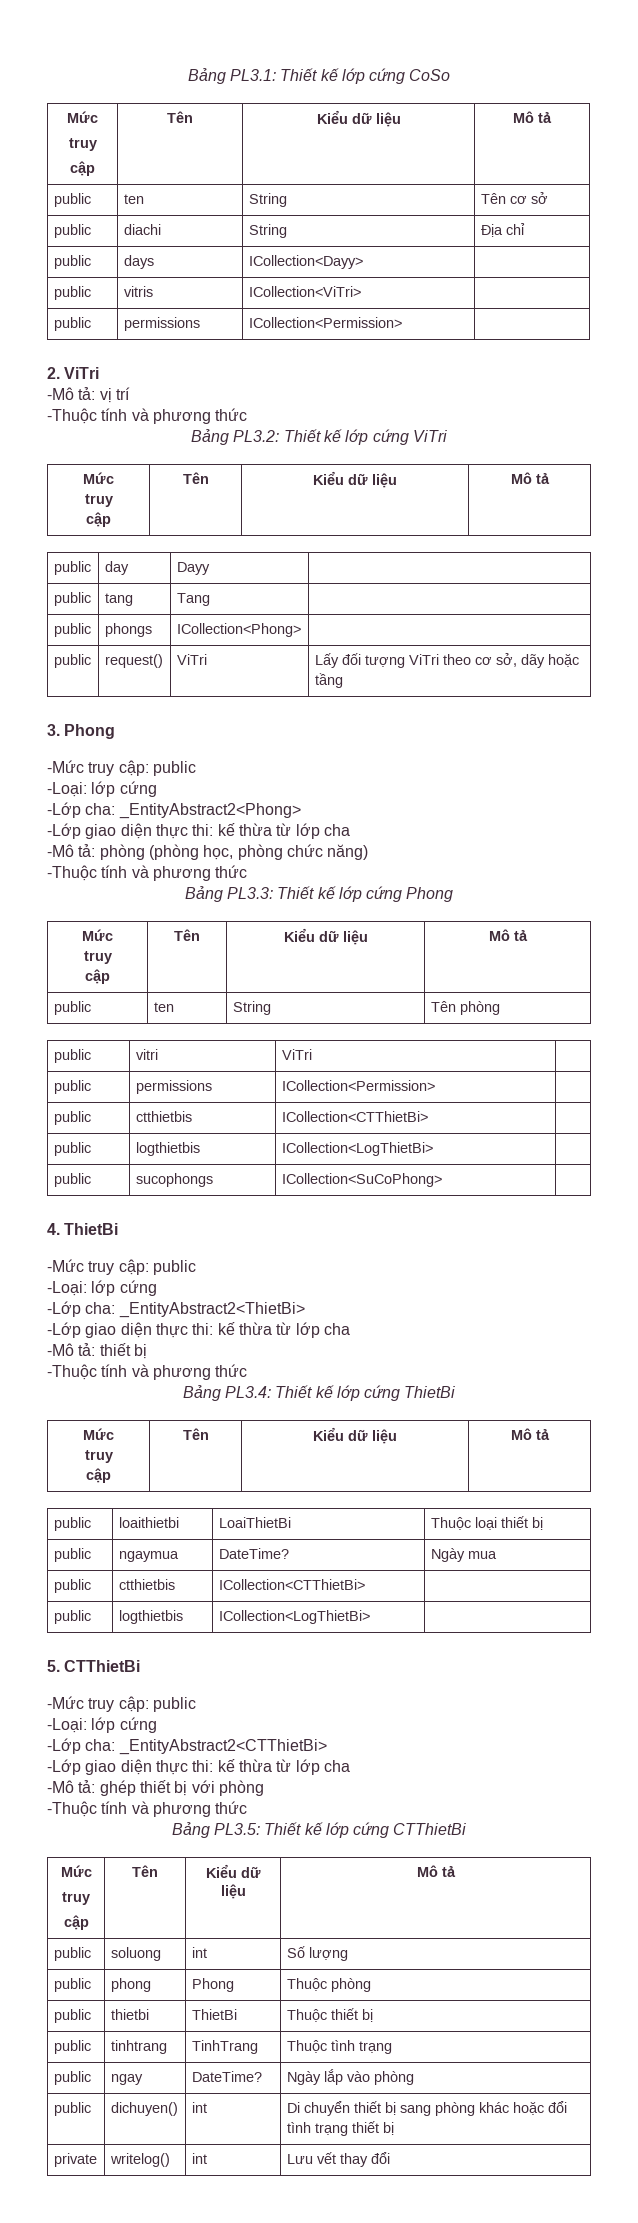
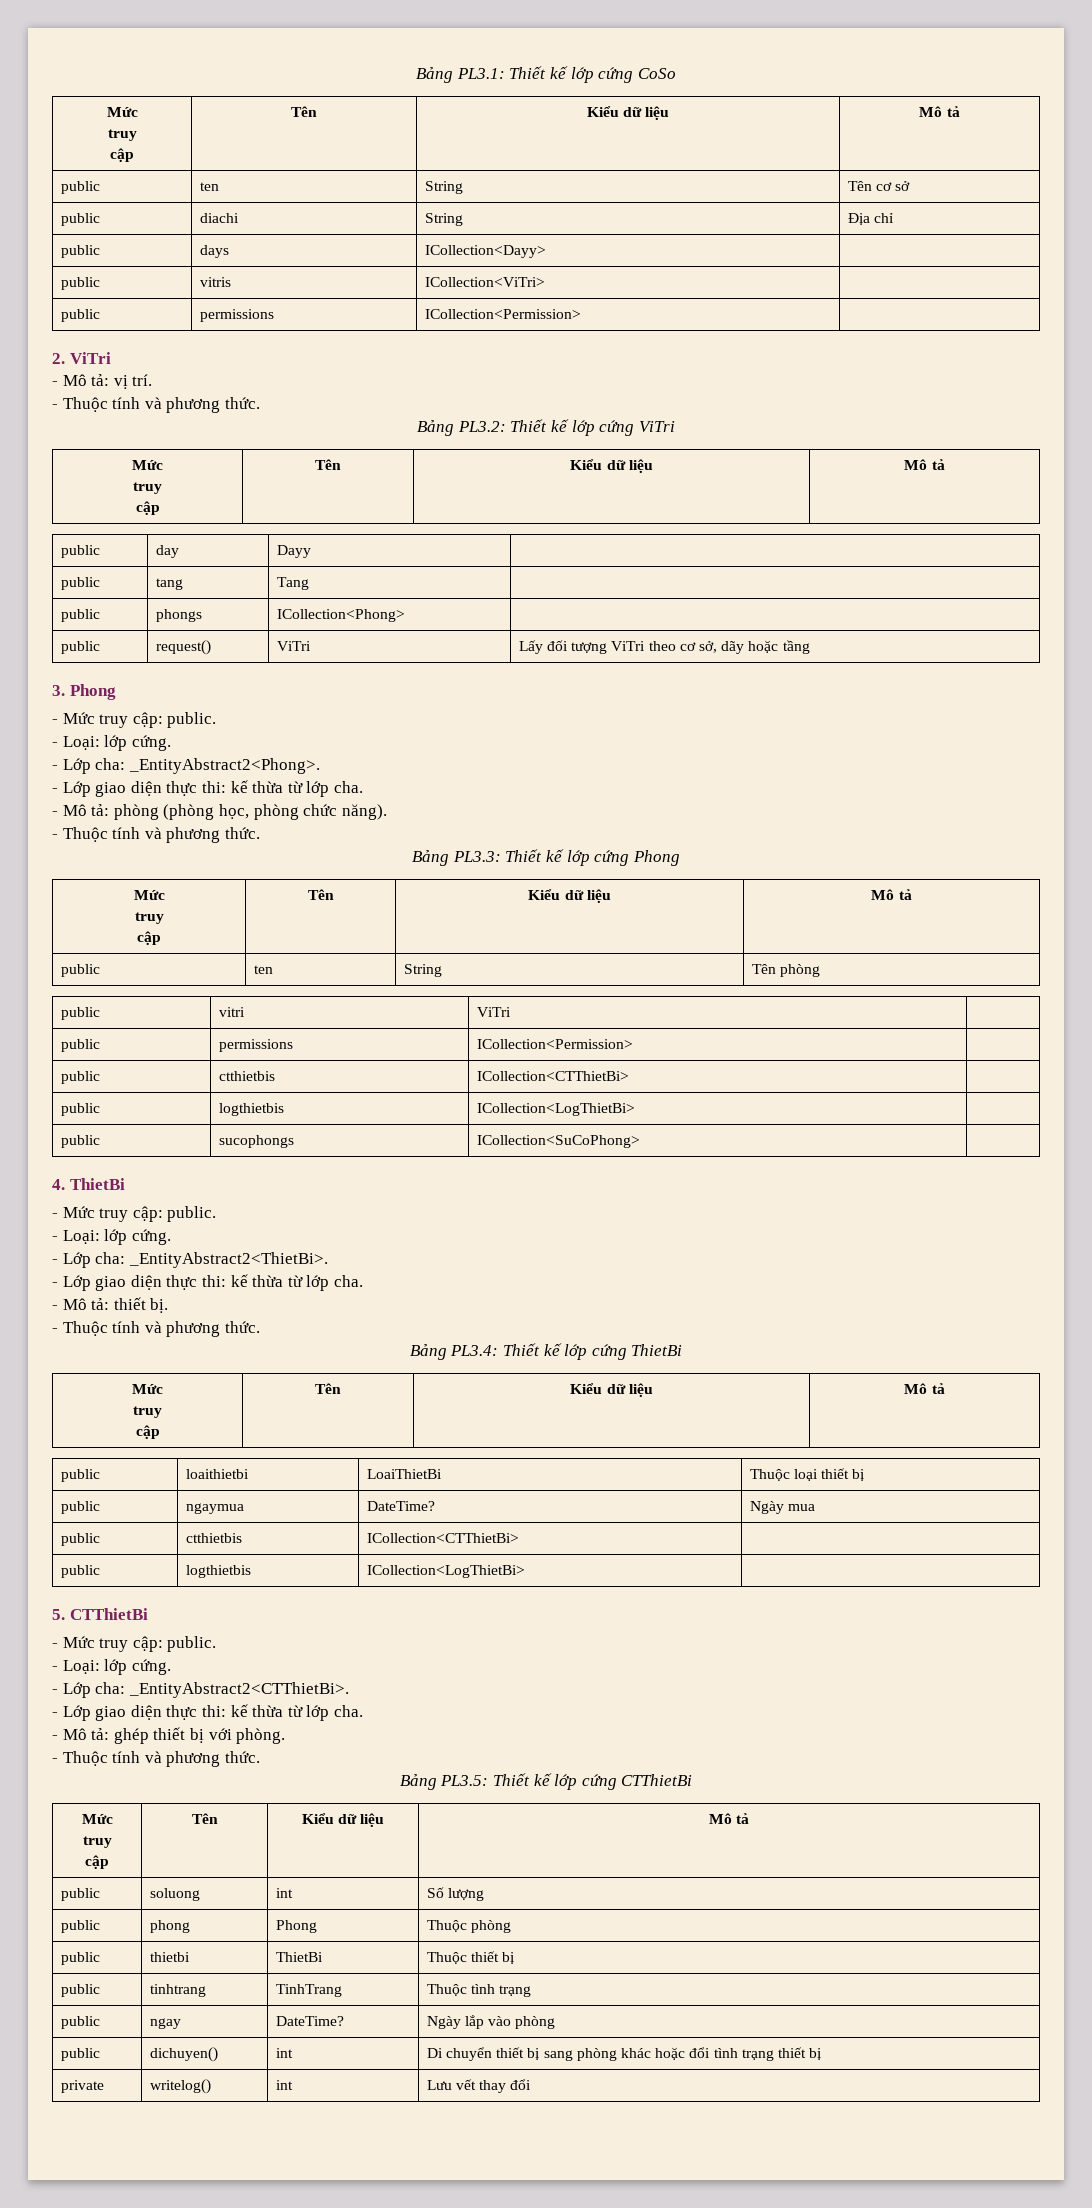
[47,387,130,403] [47,408,248,424] -Mô tả: vị trí // -Thuộc tính và phương thức -> [52,374,153,389] [52,397,260,413] - Mô tả: vị trí. // - Thuộc tính và phương thức.
[47,760,196,776] [47,781,157,797] [47,802,301,819] [47,823,350,839] [47,844,74,857] -Mức truy cập: public // -Loại: lớp cứng // -Lớp cha: _EntityAbstract2<Phong> // -Lớp giao diện thực thi: kế thừa từ lớp cha // -Mô -> [52,712,217,728] [52,735,171,751] [52,758,320,774] [52,780,363,797] [52,804,87,816] - Mức truy cập: public. // - Loại: lớp cứng. // - Lớp cha: _EntityAbstract2<Phong>. // - Lớp giao diện thực thi: kế thừa từ lớp cha. // - Mô
[327,844,369,860] [47,865,248,881] năng) // -Thuộc tính và phương thức -> [341,804,387,820] [52,827,260,843] năng). // - Thuộc tính và phương thức.
[47,1259,196,1275] [47,1280,157,1296] [47,1301,305,1318] [47,1322,350,1338] [47,1343,147,1359] [47,1364,248,1380] -Mức truy cập: public // -Loại: lớp cứng // -Lớp cha: _EntityAbstract2<ThietBi> // -Lớp giao diện thực thi: kế thừa từ lớp cha // -Mô tả: thiết bị // -Thuộc tính và phương thức -> [52,1206,217,1222] [52,1229,171,1245] [52,1252,328,1268] [52,1274,363,1291] [52,1297,169,1313] [52,1321,260,1337] - Mức truy cập: public. // - Loại: lớp cứng. // - Lớp cha: _EntityAbstract2<ThietBi>. // - Lớp giao diện thực thi: kế thừa từ lớp cha. // - Mô tả: thiết bị. // - Thuộc tính và phương thức.
[47,1696,196,1712] [47,1717,157,1733] [47,1738,327,1755] [47,1759,350,1775] [47,1780,74,1793] -Mức truy cập: public // -Loại: lớp cứng // -Lớp cha: _EntityAbstract2<CTThietBi> // -Lớp giao diện thực thi: kế thừa từ lớp cha // -Mô -> [52,1636,217,1652] [52,1659,171,1675] [52,1682,349,1698] [52,1704,363,1721] [52,1728,87,1740] - Mức truy cập: public. // - Loại: lớp cứng. // - Lớp cha: _EntityAbstract2<CTThietBi>. // - Lớp giao diện thực thi: kế thừa từ lớp cha. // - Mô
[218,1780,264,1796] [47,1801,248,1817] phòng // -Thuộc tính và phương thức -> [236,1728,286,1744] [52,1751,260,1767] phòng. // - Thuộc tính và phương thức.

